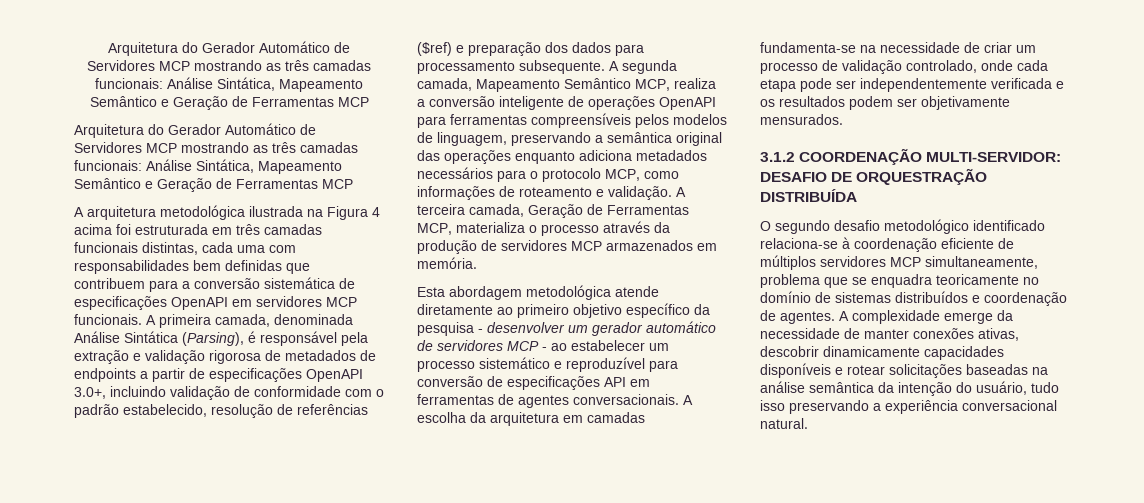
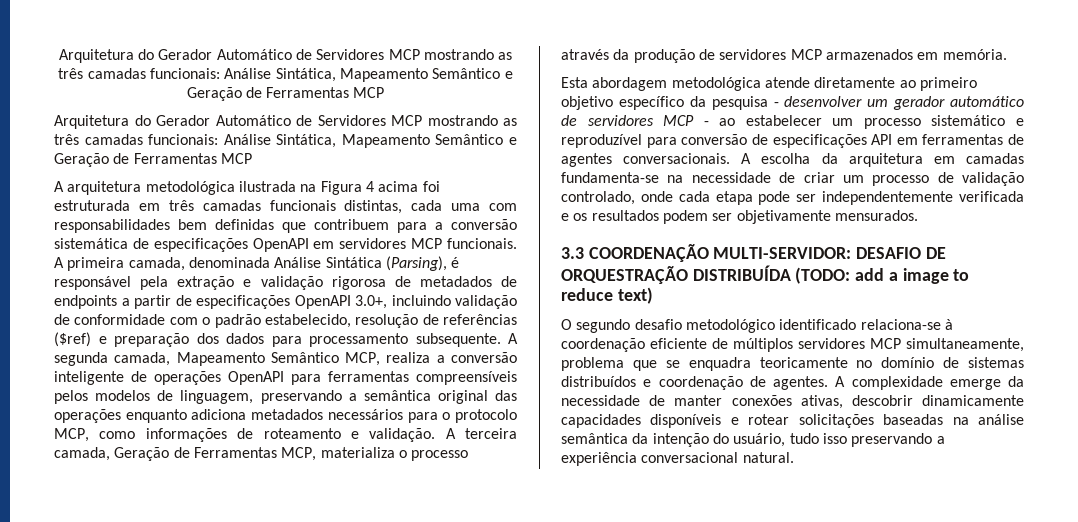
[760,152,795,162] 3.1.2 -> [561,247,584,259] 3.3
(857, 195) none -> [795,267,970,284] [561,287,653,304] (TODO: add a image to reduce text)

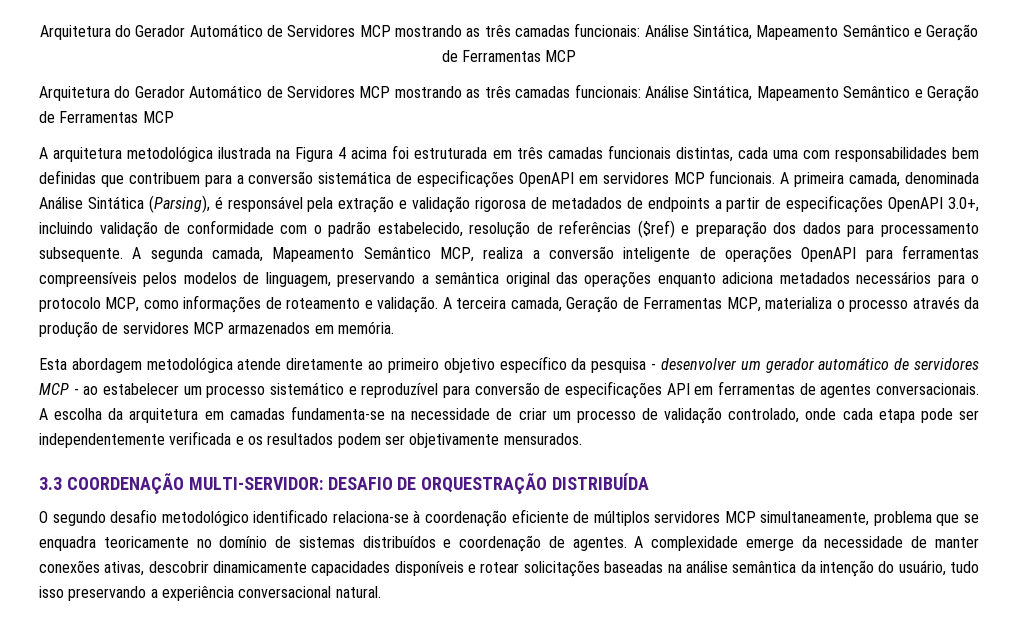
[795,267,970,284] [561,287,653,304] (TODO: add a image to reduce text) -> (650, 481) none

